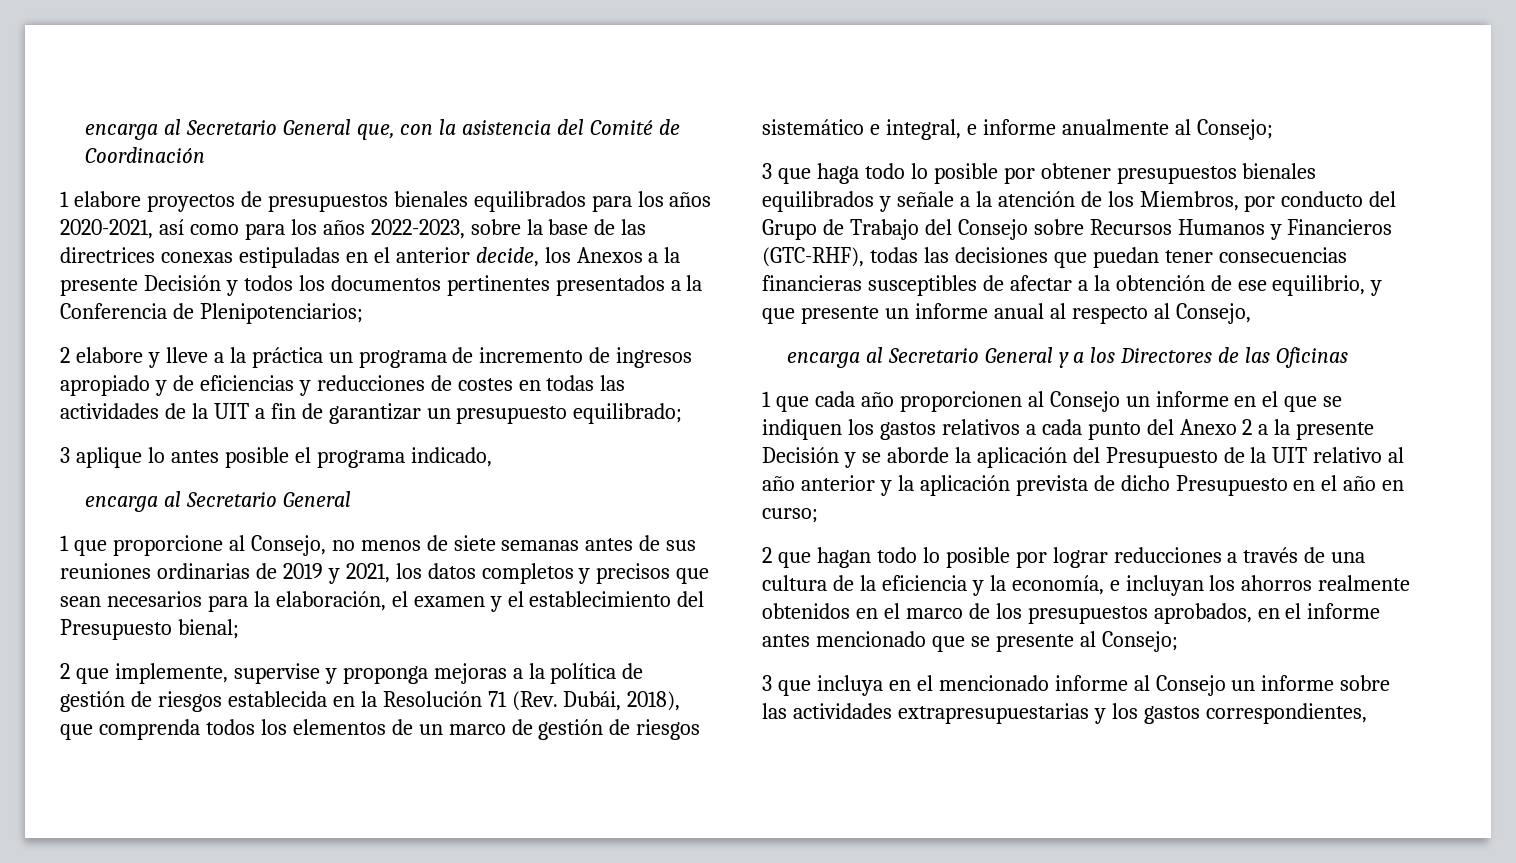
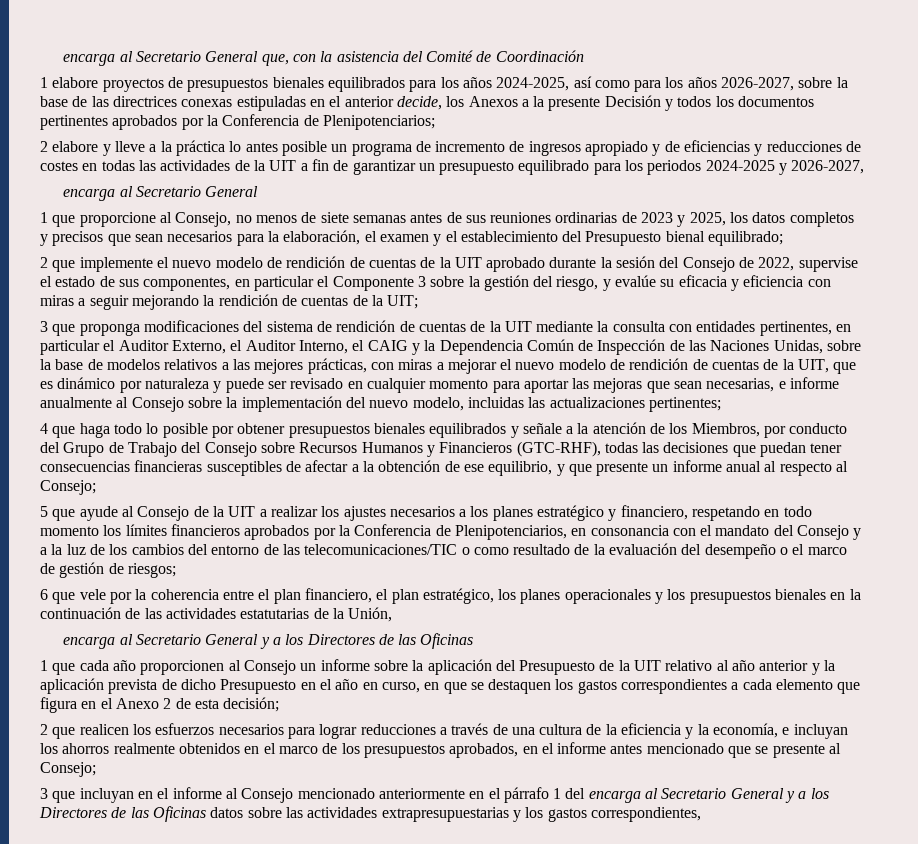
[60,219,153,239] 2020-2021, -> [496,77,570,91] 2024-2025,
[370,219,465,239] 2022-2023, -> [721,77,795,91] 2026-2027,
[555,275,681,296] presentados a -> [112,115,204,130] aprobados por
(323, 357) none -> [229,141,327,156] lo antes posible
[573,403,683,424] [60,447,492,468] equilibrado; // 3 aplique lo antes posible el programa indicado, -> [518,160,865,175] equilibrado para los periodos 2024-2025 y 2026-2027,
[282,563,390,584] 2019 y 2021, -> [641,212,726,227] 2023 y 2025,
[177,619,239,639] [60,663,644,684] [60,691,681,712] [60,719,701,740] [762,119,1273,140] [762,163,772,179] bienal; // 2 que implemente, supervise y proponga mejoras a la política de gestión de riesgos establecida en la Resolución 71 (Rev. Dubái, 2018), que comprenda todos los elementos de un marco de gestión de riesgos sistemático e integral, e informe anualmente al Consejo; // 3 -> [665,231,784,246] [40,256,858,272] [40,275,831,291] [40,294,419,310] [40,320,852,336] [40,339,862,355] [40,358,857,374] [40,377,840,393] [40,396,721,412] [40,423,48,434] bienal equilibrado; // 2 que implemente el nuevo modelo de rendición de cuentas de la UIT aprobado durante la sesión del Consejo de 2022, supervise el estado de sus componentes, en particular el Componente 3 sobre la gestión del riesgo, y evalúe su eficacia y eficiencia con miras a seguir mejorando la rendición de cuentas de la UIT; // 3 que proponga modificaciones del sistema de rendición de cuentas de la UIT mediante la consulta con entidades pertinentes, en particular el Auditor Externo, el Auditor Interno, el CAIG y la Dependencia Común de Inspección de las Naciones Unidas, sobre la base de modelos relativos a las mejores prácticas, con miras a mejorar el nuevo modelo de rendición de cuentas de la UIT, que es dinámico por naturaleza y puede ser revisado en cualquier momento para aportar las mejoras que sean necesarias, e informe anualmente al Consejo sobre la implementación del nuevo modelo, incluidas las actualizaciones pertinentes; // 4
[1175,303,1251,324] Consejo, -> [40,480,96,495] [40,505,812,521] [40,524,862,540] [40,543,847,559] [40,562,176,578] [40,588,861,604] [40,607,393,622] Consejo; // 5 que ayude al Consejo de la UIT a realizar los ajustes necesarios a los planes estratégico y financiero, respetando en todo momento los límites financieros aprobados por la Conferencia de Plenipotenciarios, en consonancia con el mandato del Consejo y a la luz de los cambios del entorno de las telecomunicaciones/TIC o como resultado de la evaluación del desempeño o el marco de gestión de riesgos; // 6 que vele por la coherencia entre el plan financiero, el plan estratégico, los planes operacionales y los presupuestos bienales en la continuación de las actividades estatutarias de la Unión,
[1234,391,1343,412] [762,419,1375,440] [762,447,949,468] en el que se indiquen los gastos relativos a cada punto del Anexo 2 a la presente Decisión y se aborde -> [373,660,408,671] sobre
[762,508,818,523] [762,547,1047,568] curso; // 2 que hagan todo lo posible por -> [381,679,861,694] [40,697,280,713] [40,723,315,739] curso, en que se destaquen los gastos correspondientes a cada elemento que figura en el Anexo 2 de esta decisión; // 2 que realicen los esfuerzos necesarios para
[816,675,1049,696] incluya en el mencionado -> [79,788,170,803] incluyan en el
[1231,675,1335,691] un informe -> [297,787,829,803] [39,806,244,822] mencionado anteriormente en el párrafo 1 del encarga al Secretario General y a los Directores de las Oficinas datos

